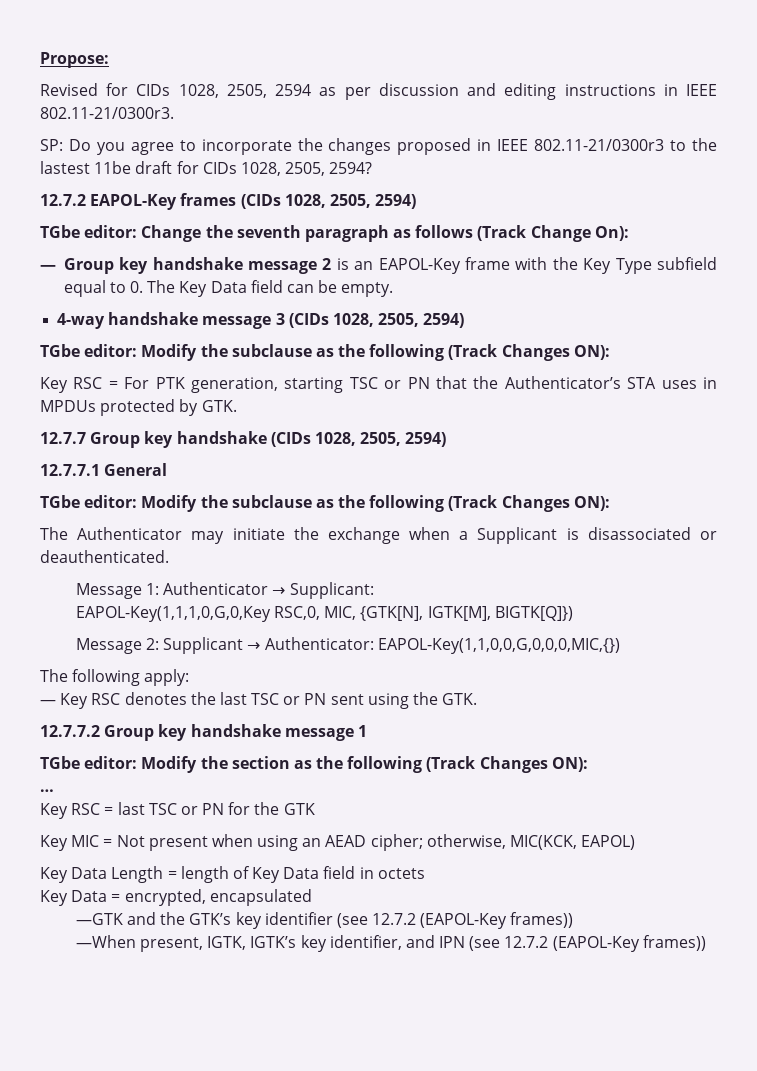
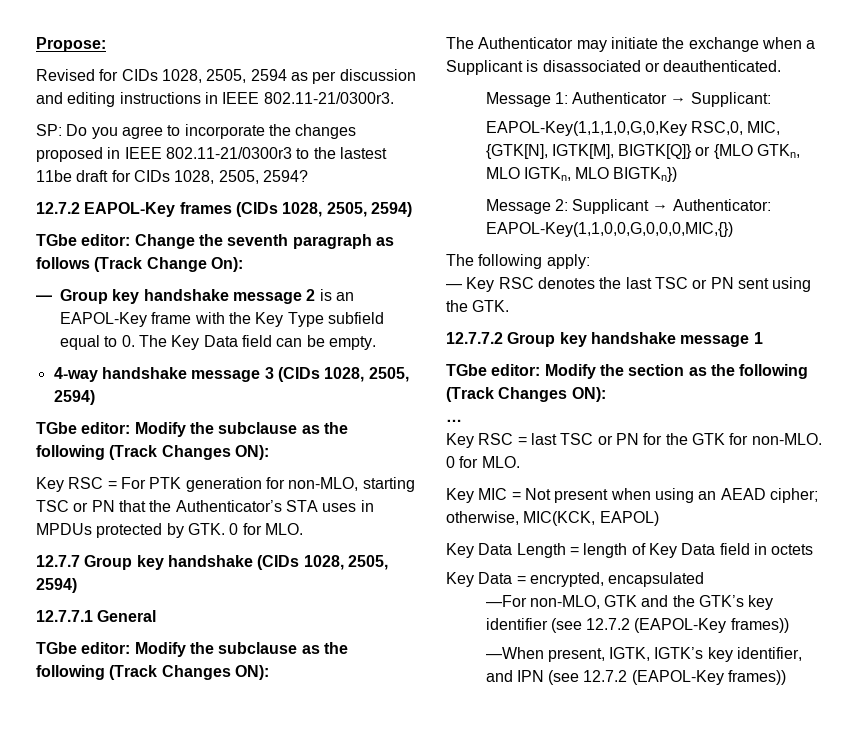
[191,377,279,393] generation, -> [185,477,359,492] generation for non-MLO,
(237, 406) none -> [229,523,303,535] 0 for MLO.
[494,606,573,621] BIGTK[Q]}) -> [618,144,801,159] [485,167,678,182] BIGTK[Q]} or {MLO GTKn, MLO IGTKn, MLO BIGTKn})
(315, 809) none -> [729,433,822,445] [446,456,520,468] for non-MLO. 0 for MLO.
[75,913,123,925] —GTK -> [485,595,638,609] —For non-MLO, GTK

